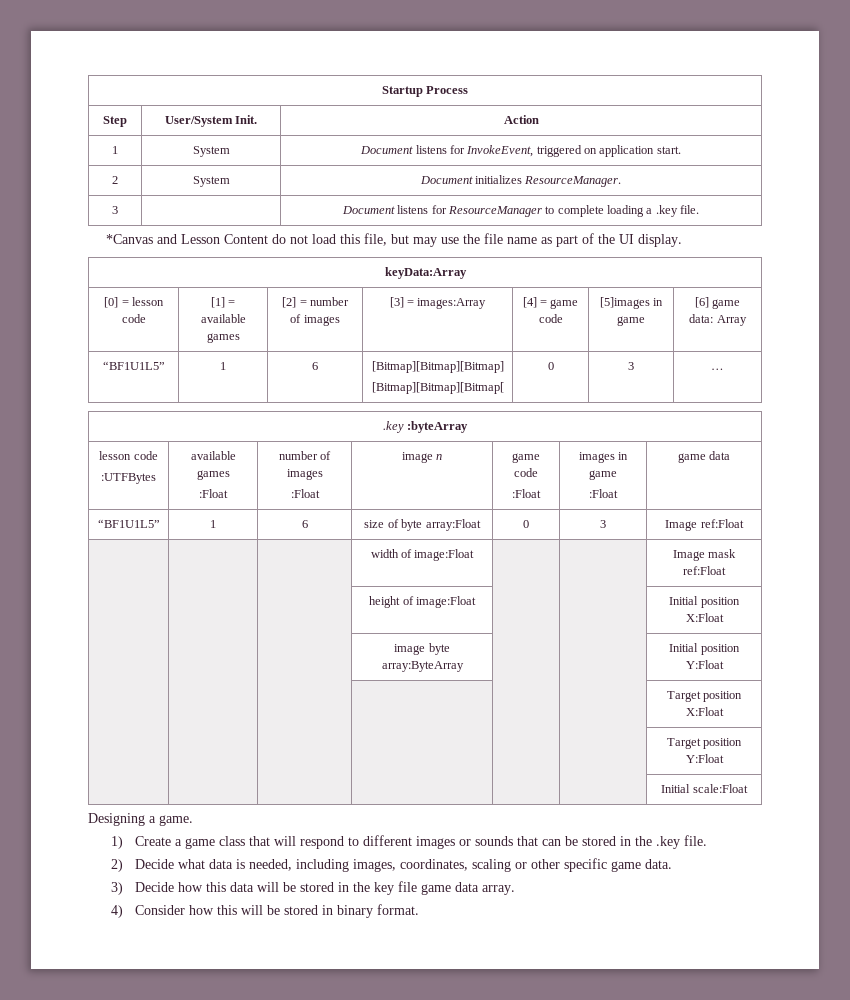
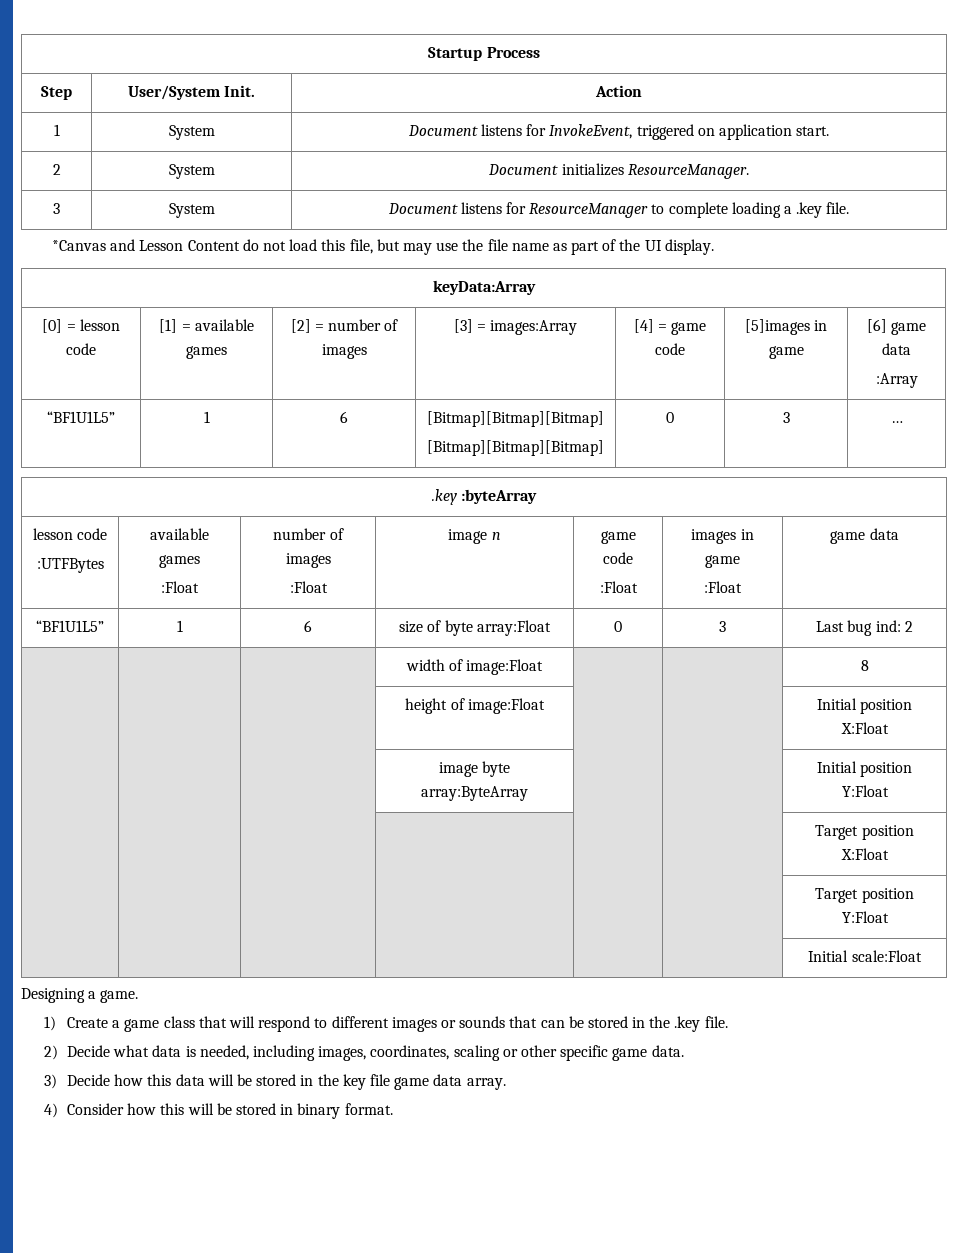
(118, 210) none -> [168,203,215,218] System
[689,314,747,326] data: Array -> [882,343,911,355] [875,373,918,388] data // :Array
[371,382,504,394] [Bitmap][Bitmap][Bitmap[ -> [427,440,604,456] [Bitmap][Bitmap][Bitmap]
[665,519,744,531] Image ref:Float -> [816,620,913,636] Last bug ind: 2
[672,549,737,561] [683,566,726,575] Image mask ref:Float -> [860,660,869,671] 8

